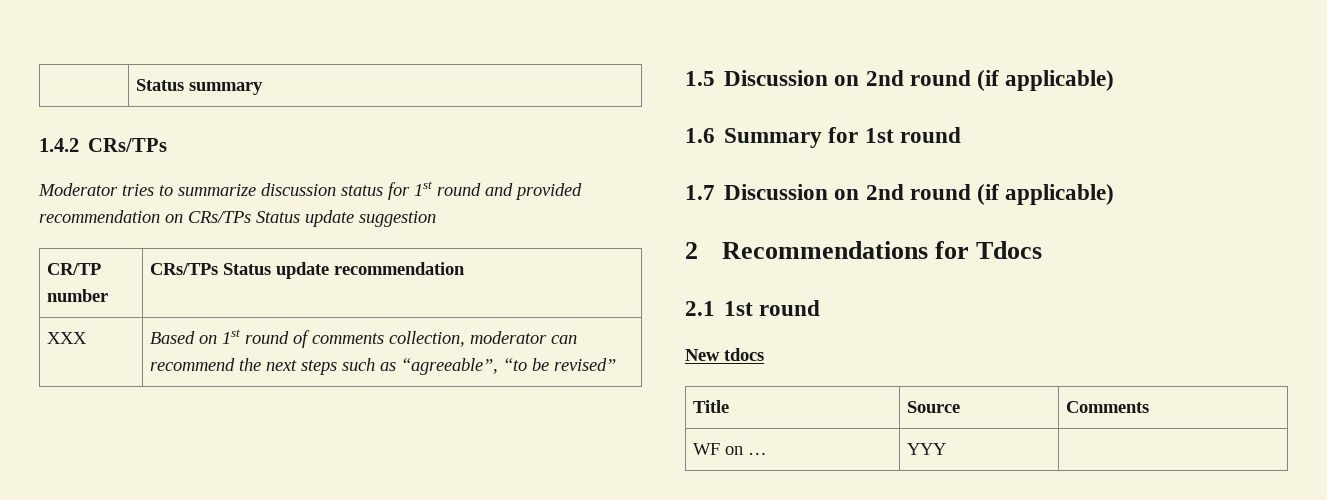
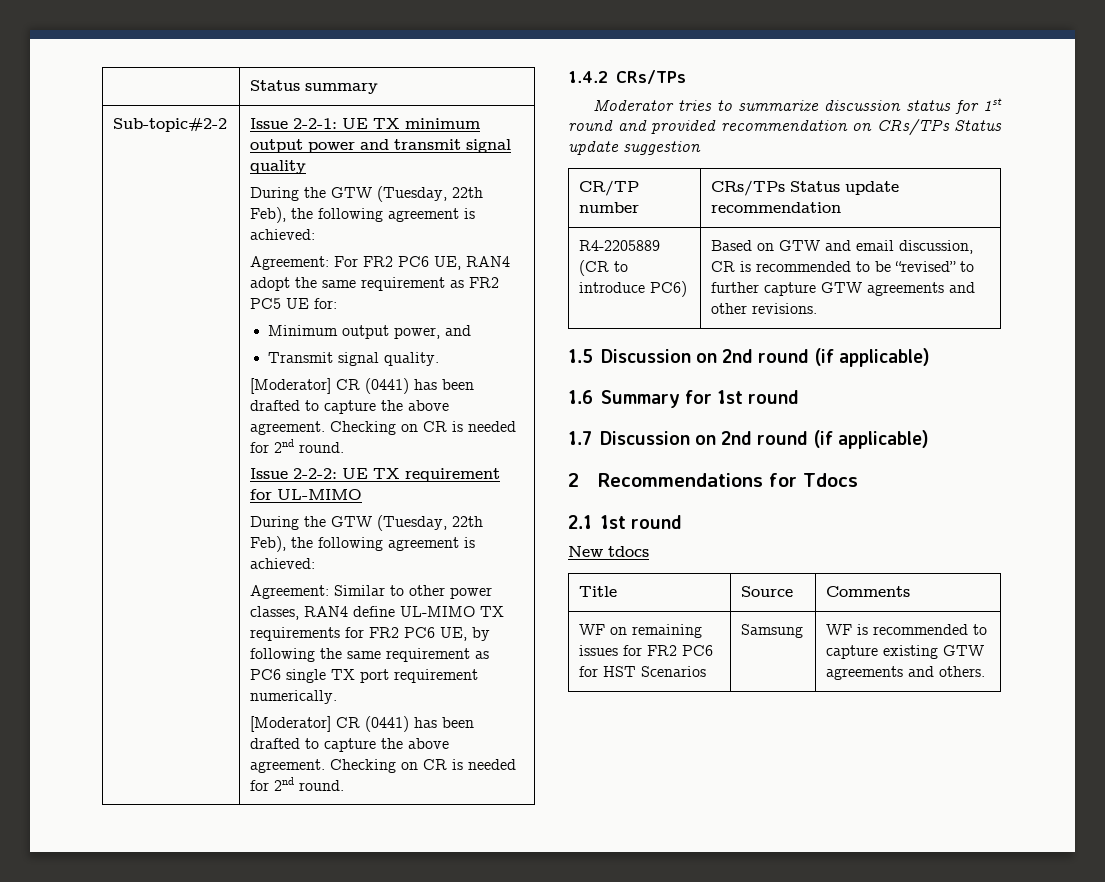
(263, 88) none -> [113,117,228,132] [250,118,481,129] [250,139,512,153] [250,160,307,174] [250,186,484,202] [250,207,476,223] [250,229,316,240] [250,256,511,270] [250,277,500,291] [250,298,338,309] [267,325,471,339] [267,352,439,366] [250,378,475,394] [250,400,450,414] [250,421,517,435] [250,439,345,453] [250,468,501,482] [250,489,363,500] [250,515,484,531] [250,536,476,552] [250,558,316,569] [250,585,493,599] [250,606,505,620] [250,627,491,641] [250,648,490,662] [250,669,479,683] [250,690,338,704] [250,716,475,732] [250,738,450,752] [250,759,517,773] [250,777,345,791] // Sub-topic#2-2 | Issue 2-2-1: UE TX minimum output power and transmit signal quality // During the GTW (Tuesday, 22th Feb), the following agreement is achieved: // Agreement: For FR2 PC6 UE, RAN4 adopt the same requirement as FR2 PC5 UE for: // Minimum output power, and // Transmit signal quality. // [Moderator] CR (0441) has been drafted to capture the above agreement. Checking on CR is needed for 2nd round. // Issue 2-2-2: UE TX requirement for UL-MIMO // During the GTW (Tuesday, 22th Feb), the following agreement is achieved: // Agreement: Similar to other power classes, RAN4 define UL-MIMO TX requirements for FR2 PC6 UE, by following the same requirement as PC6 single TX port requirement numerically. // [Moderator] CR (0441) has been drafted to capture the above agreement. Checking on CR is needed for 2nd round.
[46,332,87,344] [149,329,577,348] [149,358,616,375] XXX | Based on 1st round of comments collection, moderator can recommend the next steps such as “agreeable”, “to be revised” -> [579,240,661,251] [579,260,629,276] [579,281,688,297] [711,240,974,254] [711,261,975,272] [711,282,976,296] [711,303,818,314] R4-2205889 (CR to introduce PC6) | Based on GTW and email discussion, CR is recommended to be “revised” to further capture GTW agreements and other revisions.
[747,452,767,455] [906,443,946,455] … | YYY | -> [632,624,703,638] [579,645,714,656] [579,666,707,677] [741,624,804,638] [826,624,988,635] [826,645,985,659] [826,666,986,680] remaining issues for FR2 PC6 for HST Scenarios | Samsung | WF is recommended to capture existing GTW agreements and others.

